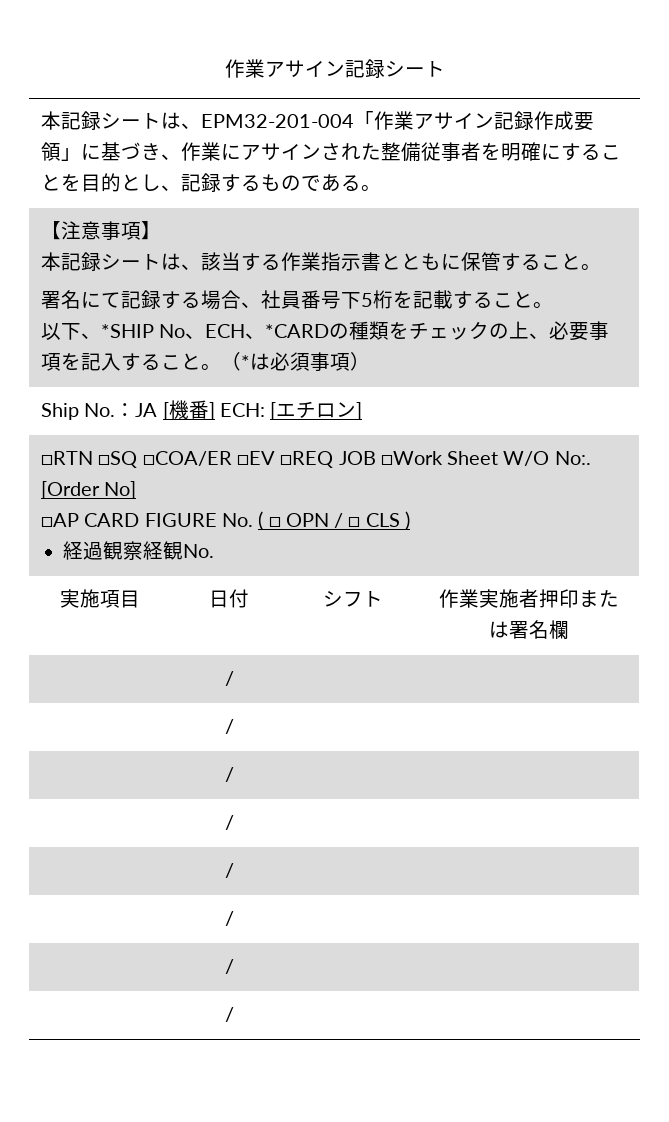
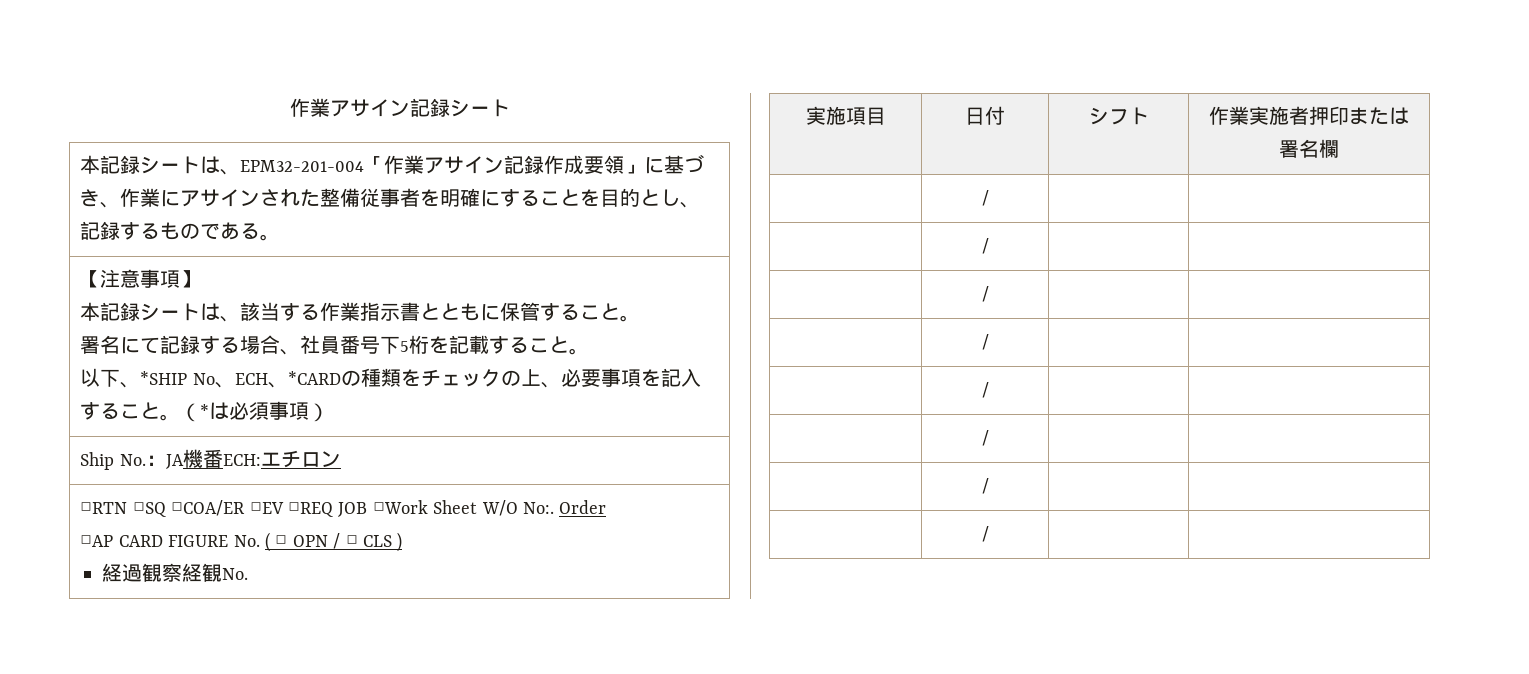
[162,400,277,420] [機番] ECH: [ -> [182,449,261,468] 機番ECH:
[356,402,363,420] ] -> (341, 459) none
[41,481,137,499] [Order No] -> [559,500,607,514] Order

